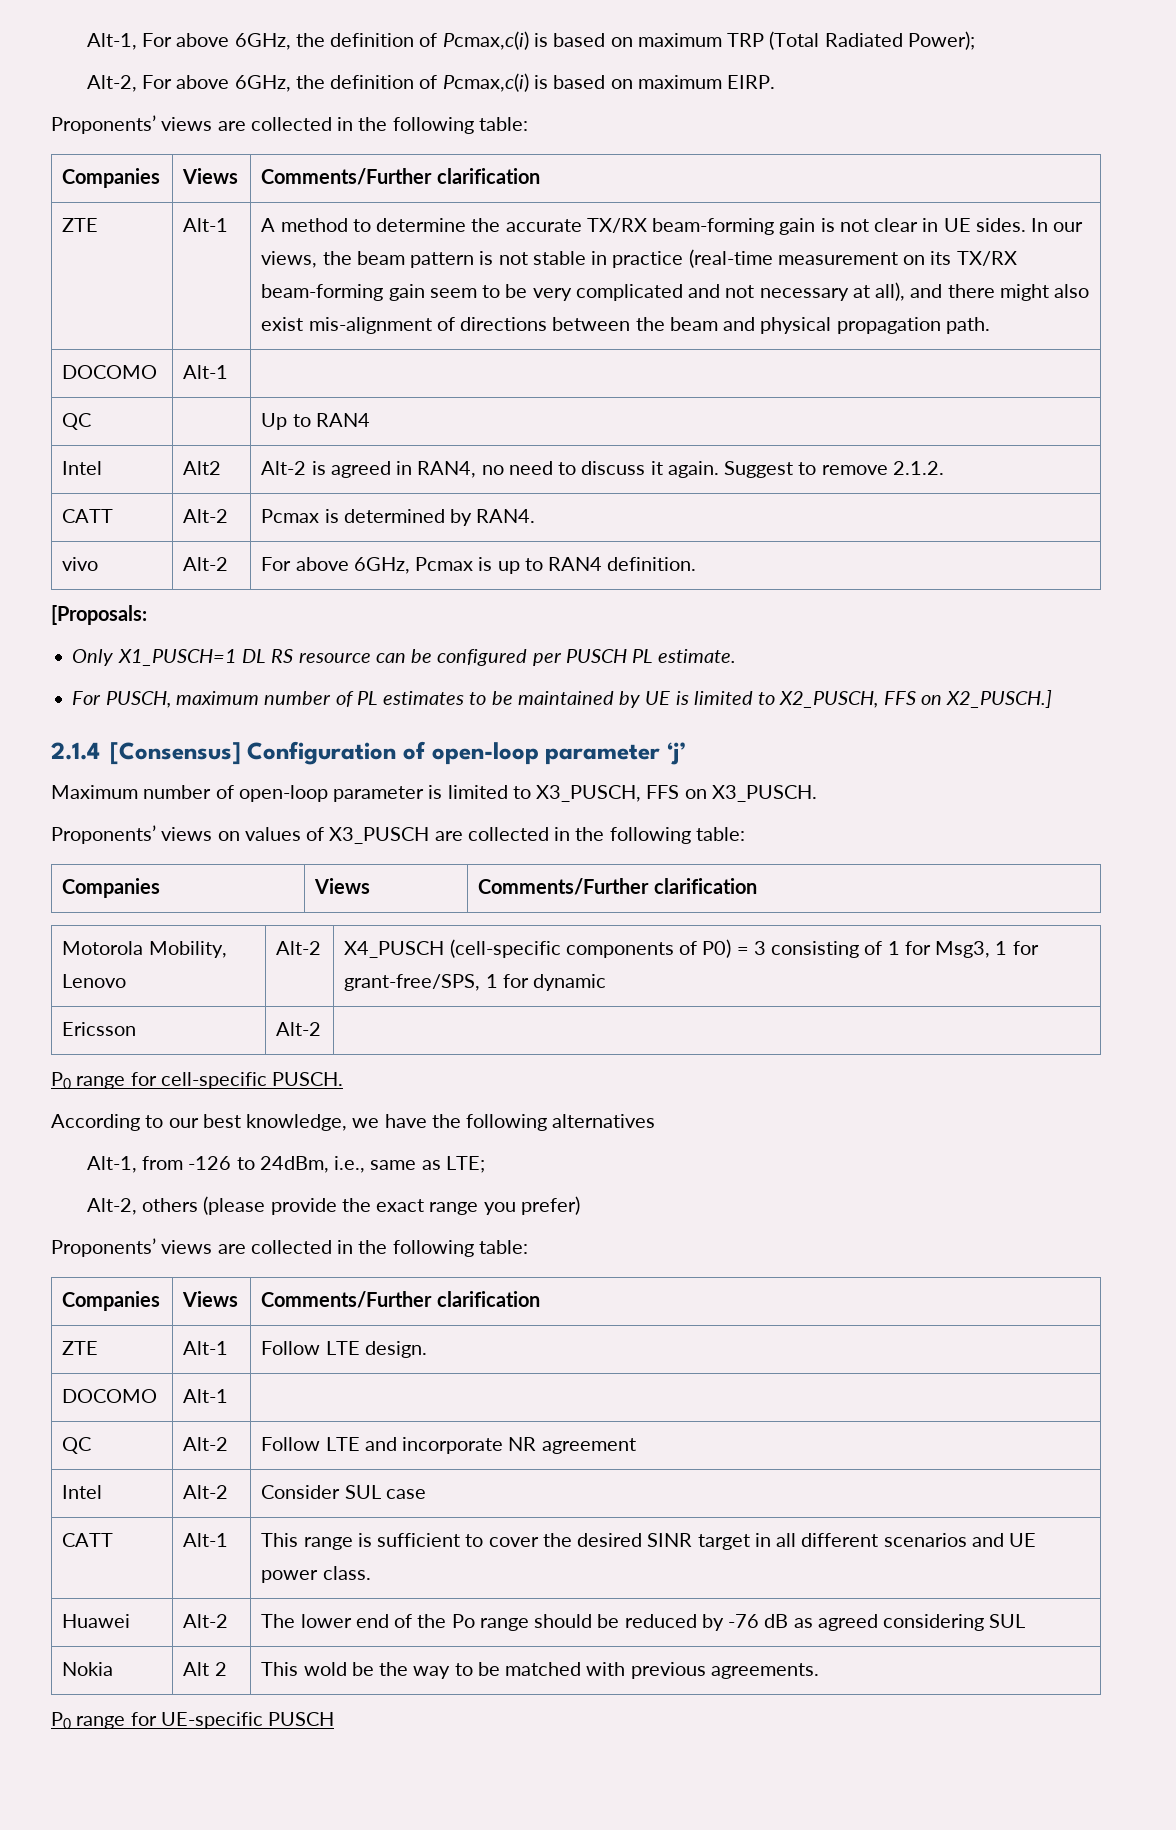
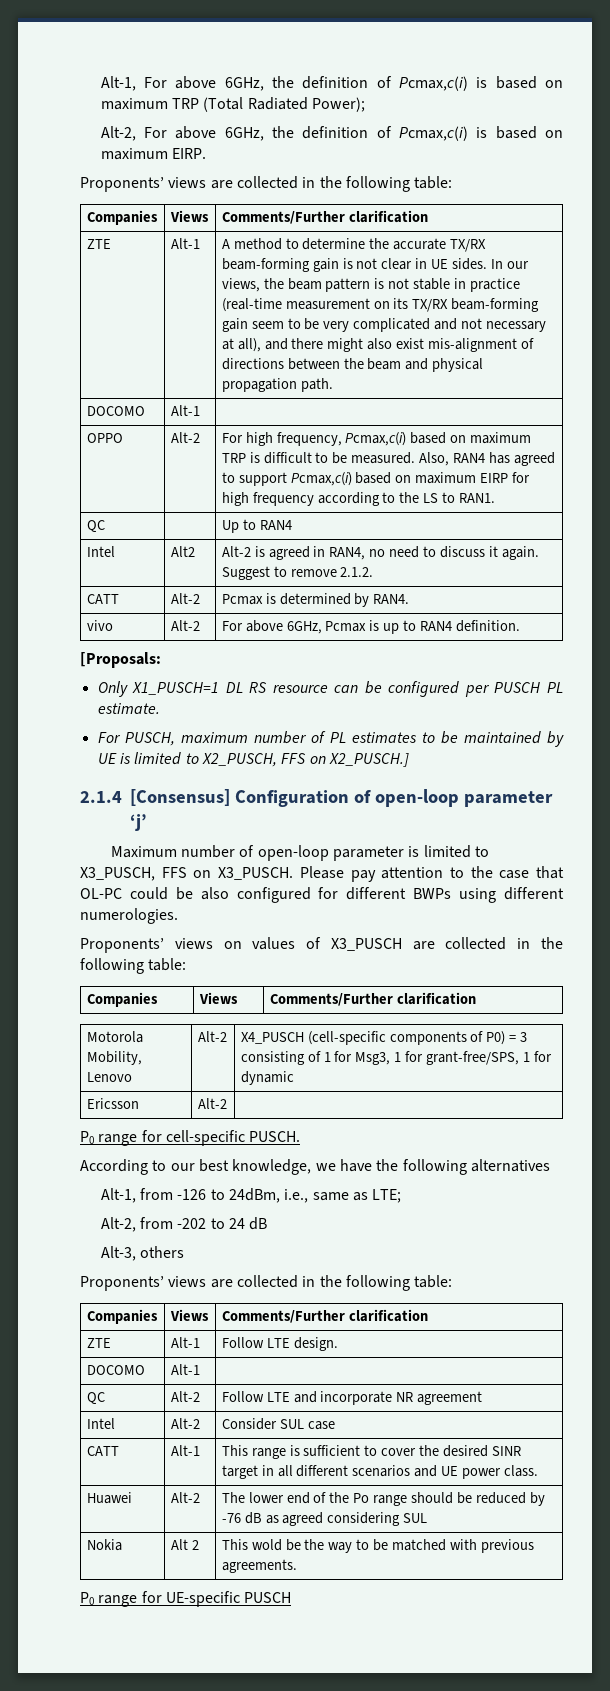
(229, 372) none -> [86,433,123,443] [170,432,200,443] [221,432,532,446] [221,452,555,466] [221,472,531,486] [221,492,496,506] // OPPO | Alt-2 | For high frequency, Pcmax,c(i) based on maximum TRP is difficult to be measured. Also, RAN4 has agreed to support Pcmax,c(i) based on maximum EIRP for high frequency according to the LS to RAN1.
(817, 793) none -> [299,866,564,882] [80,887,565,903] [80,908,178,924] Please pay attention to the case that OL-PC could be also configured for different BWPs using different numerologies.
[142,1196,581,1215] others (please provide the exact range you prefer) -> [140,1217,268,1230] [100,1246,185,1261] from -202 to 24 dB // Alt-3, others

